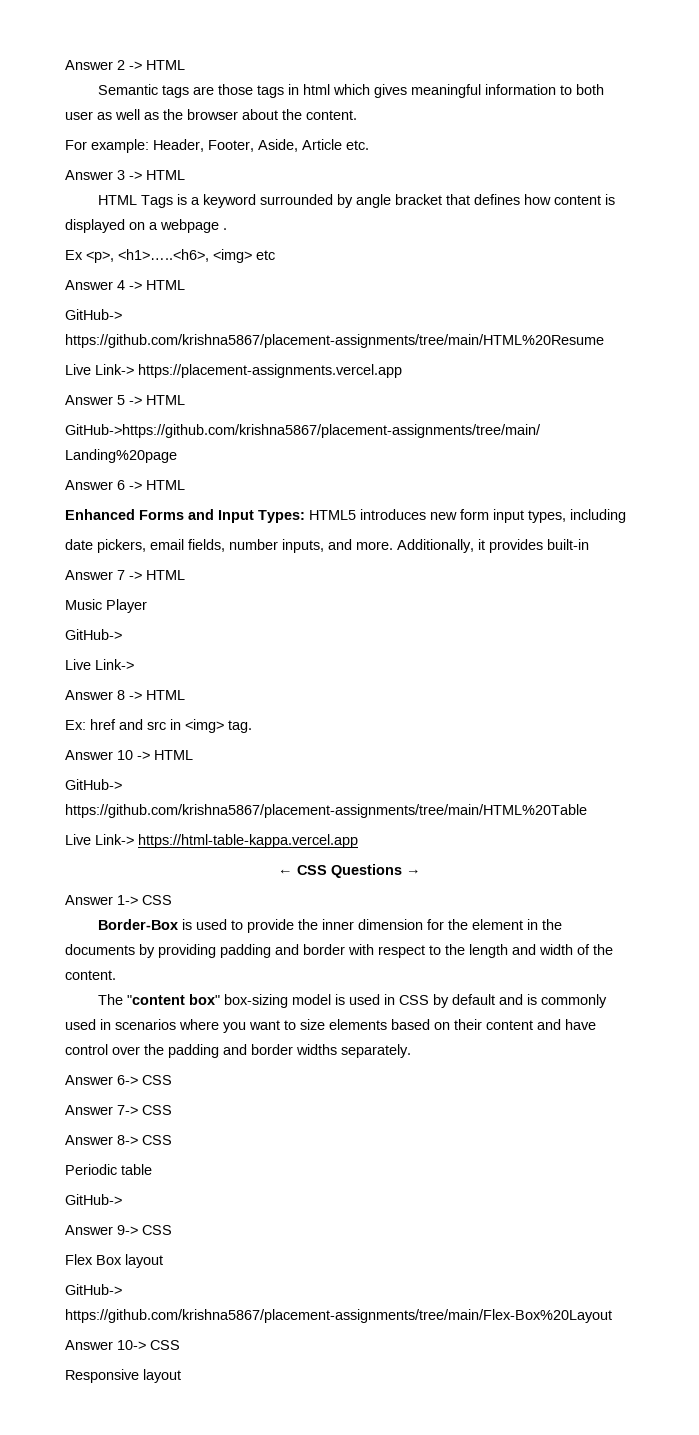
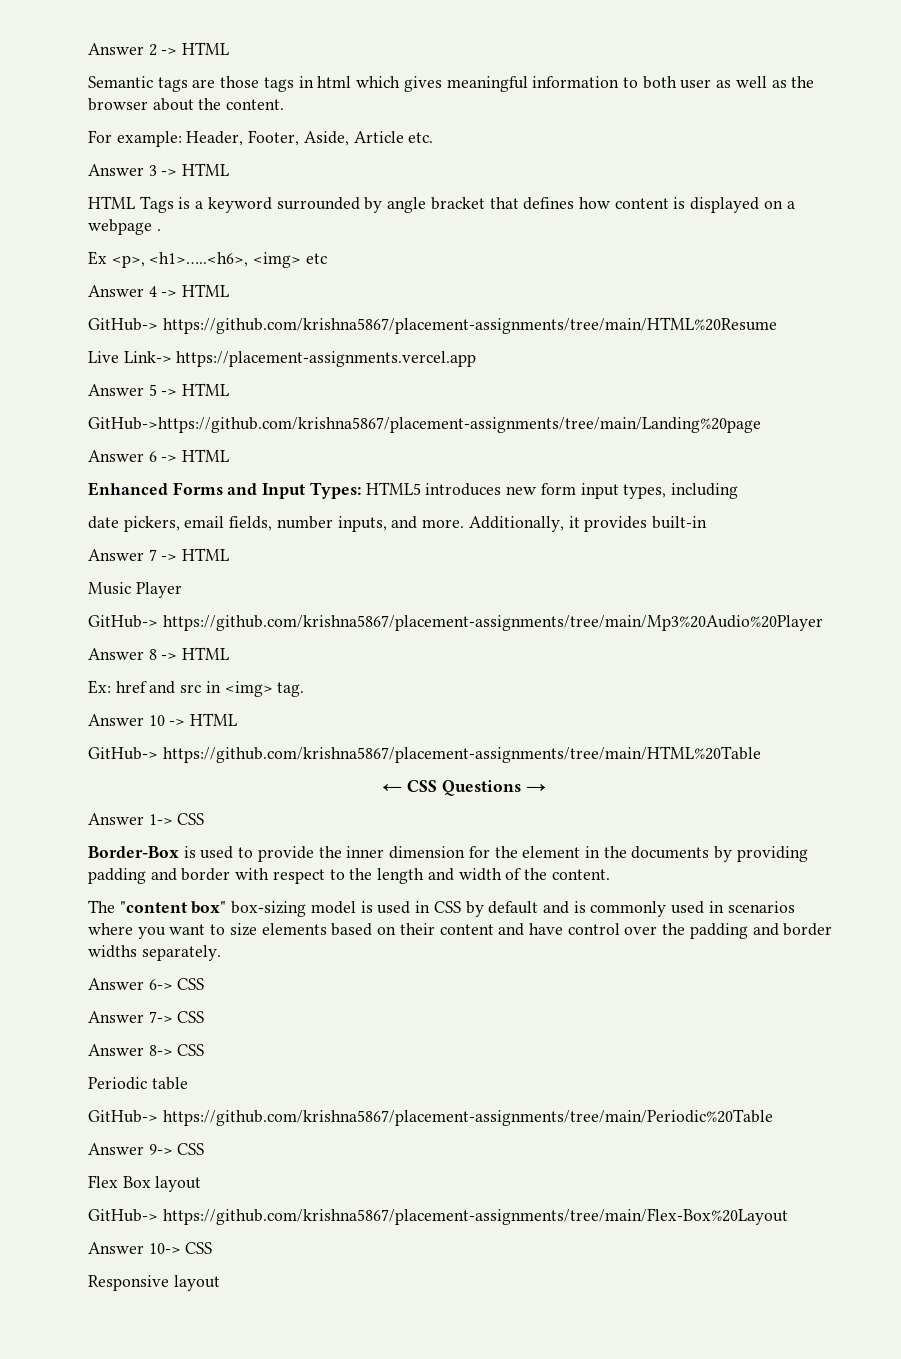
[65,659,134,670] // Live Link-> -> [162,615,823,631] https://github.com/krishna5867/placement-assignments/tree/main/Mp3%20Audio%20Player
[65,834,358,848] // Live Link-> https://html-table-kappa.vercel.app -> (761, 754) none
(122, 1199) none -> [162,1109,773,1126] https://github.com/krishna5867/placement-assignments/tree/main/Periodic%20Table

